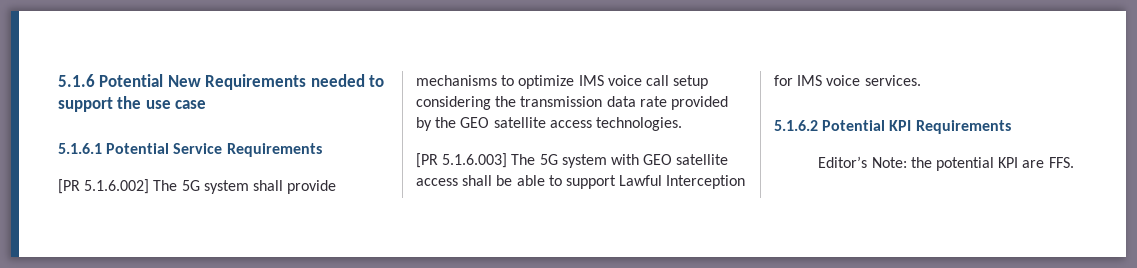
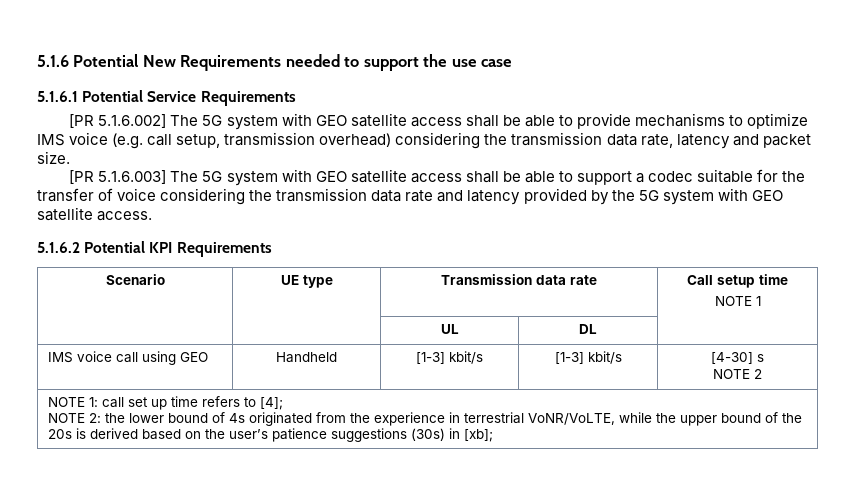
[252,180,283,191] shall -> [281,113,573,127] with GEO satellite access shall be able to
[645,75,709,89] [416,96,728,110] [416,117,682,131] call setup considering the transmission data rate provided by the GEO satellite access technologies. -> [112,132,811,149] [37,151,70,164] (e.g. call setup, transmission overhead) considering the transmission data rate, latency and packet size.
[619,175,746,189] [774,75,921,86] [774,120,1011,134] [818,156,1074,171] Lawful Interception for IMS voice services. // 5.1.6.2 Potential KPI Requirements // Editor’s Note: the potential KPI are FFS. -> [636,169,806,183] [37,188,783,205] [37,207,153,221] [37,241,272,257] [105,274,165,285] [280,275,333,288] [441,274,597,285] [687,274,788,288] [714,296,761,306] [440,324,459,334] [579,324,597,334] [47,351,208,365] [276,352,337,363] [416,351,483,364] [554,351,622,364] [711,352,764,364] [713,369,762,379] [47,396,283,410] [47,412,802,426] [47,428,493,442] a codec suitable for the transfer of voice considering the transmission data rate and latency provided by the 5G system with GEO satellite access. // 5.1.6.2 Potential KPI Requirements // Scenario | UE type | Transmission data rate | Call setup time // NOTE 1 // | | UL | DL | // IMS voice call using GEO | Handheld | [1-3] kbit/s | [1-3] kbit/s | [4-30] s // NOTE 2 // NOTE 1: call set up time refers to [4]; // NOTE 2: the lower bound of 4s originated from the experience in terrestrial VoNR/VoLTE, while the upper bound of the 20s is derived based on the user’s patience suggestions (30s) in [xb];

